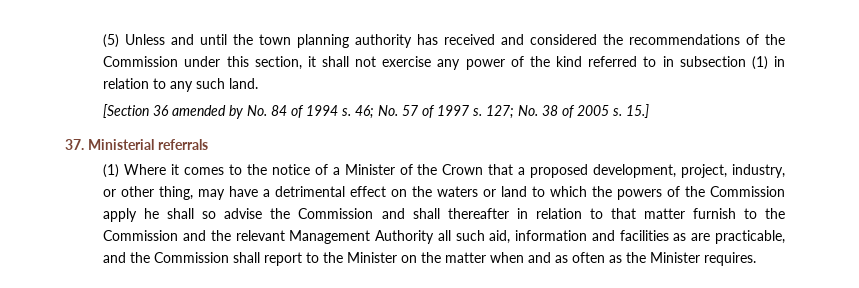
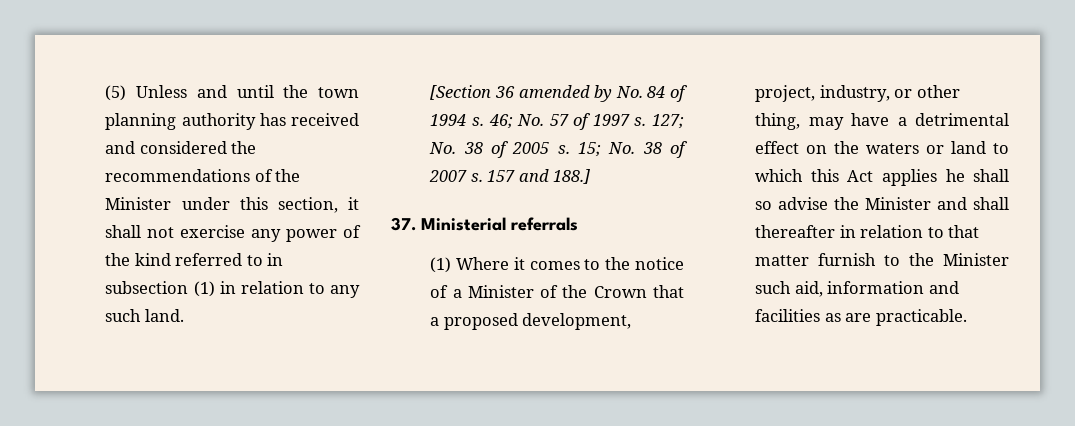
[103,56,179,67] Commission -> [105,197,172,210] Minister
[626,104,650,118] 15.] -> [578,141,688,158] [429,169,591,184] 15; No. 38 of 2007 s. 157 and 188.]
[592,186,785,200] [103,208,138,222] the powers of the Commission apply -> [810,169,937,186] this Act applies
[298,208,374,219] Commission -> [865,197,932,210] Minister
[103,230,451,244] Commission and the relevant Management Authority all -> [943,253,1009,266] Minister
[715,230,785,244] [103,252,757,266] practicable, and the Commission shall report to the Minister on the matter when and as often as the Minister requires. -> [875,309,967,326] practicable.

